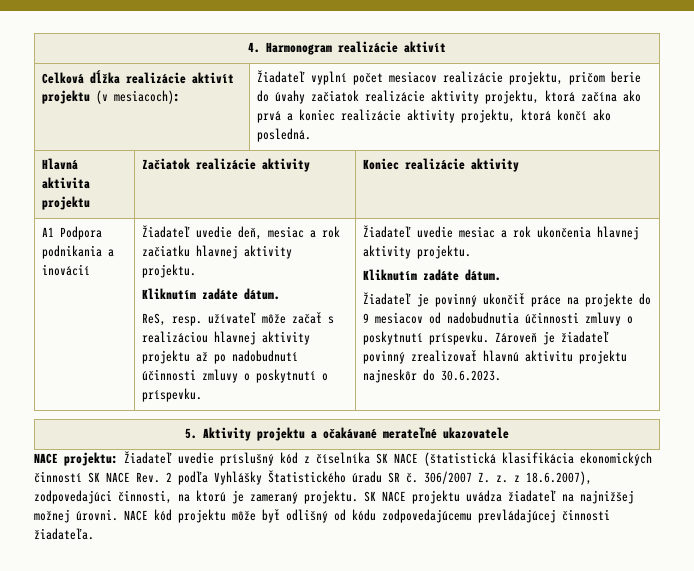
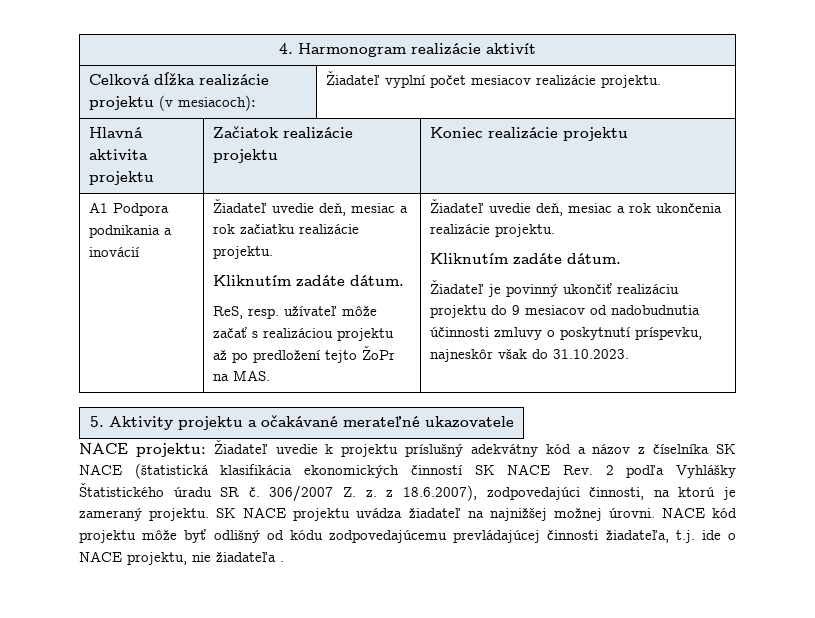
[191,72,234,84] aktivít -> (269, 80) none
[508,71,641,85] [256,90,641,104] [256,109,611,123] [256,128,311,142] projektu, pričom berie do úvahy začiatok realizácie aktivity projektu, ktorá začína ako prvá a koniec realizácie aktivity projektu, ktorá končí ako posledná. -> [600,75,661,88] projektu.
[261,158,310,172] aktivity -> [212,149,278,163] projektu
[470,158,519,172] aktivity -> [562,127,628,141] projektu
[195,245,292,259] hlavnej aktivity -> [298,224,359,234] realizácie
[213,331,310,345] hlavnej aktivity -> (333, 333) none
[231,350,298,362] [141,369,328,383] [141,388,202,402] [362,225,453,238] nadobudnutí účinnosti zmluvy o poskytnutí o príspevku. | Žiadateľ uvedie -> [252,346,395,363] [212,370,270,381] [429,199,563,216] predložení tejto ŽoPr na MAS. | Žiadateľ uvedie deň,
[596,226,639,240] [362,245,411,259] hlavnej aktivity -> [429,224,490,234] realizácie
[530,293,633,307] práce na projekte -> [616,284,679,294] [429,305,487,318] realizáciu projektu
[428,331,609,345] [362,350,627,364] [362,369,501,383] príspevku. Zároveň je žiadateľ povinný zrealizovať hlavnú aktivitu projektu najneskôr do 30.6.2023. -> [634,327,702,340] [429,348,629,362] príspevku, najneskôr však do 31.10.2023.
[220,452,298,466] príslušný kód -> [325,444,631,457] k projektu príslušný adekvátny kód a názov
[34,528,94,540] žiadateľa. -> [605,530,736,543] [79,551,284,565] žiadateľa, t.j. ide o NACE projektu, nie žiadateľa .

